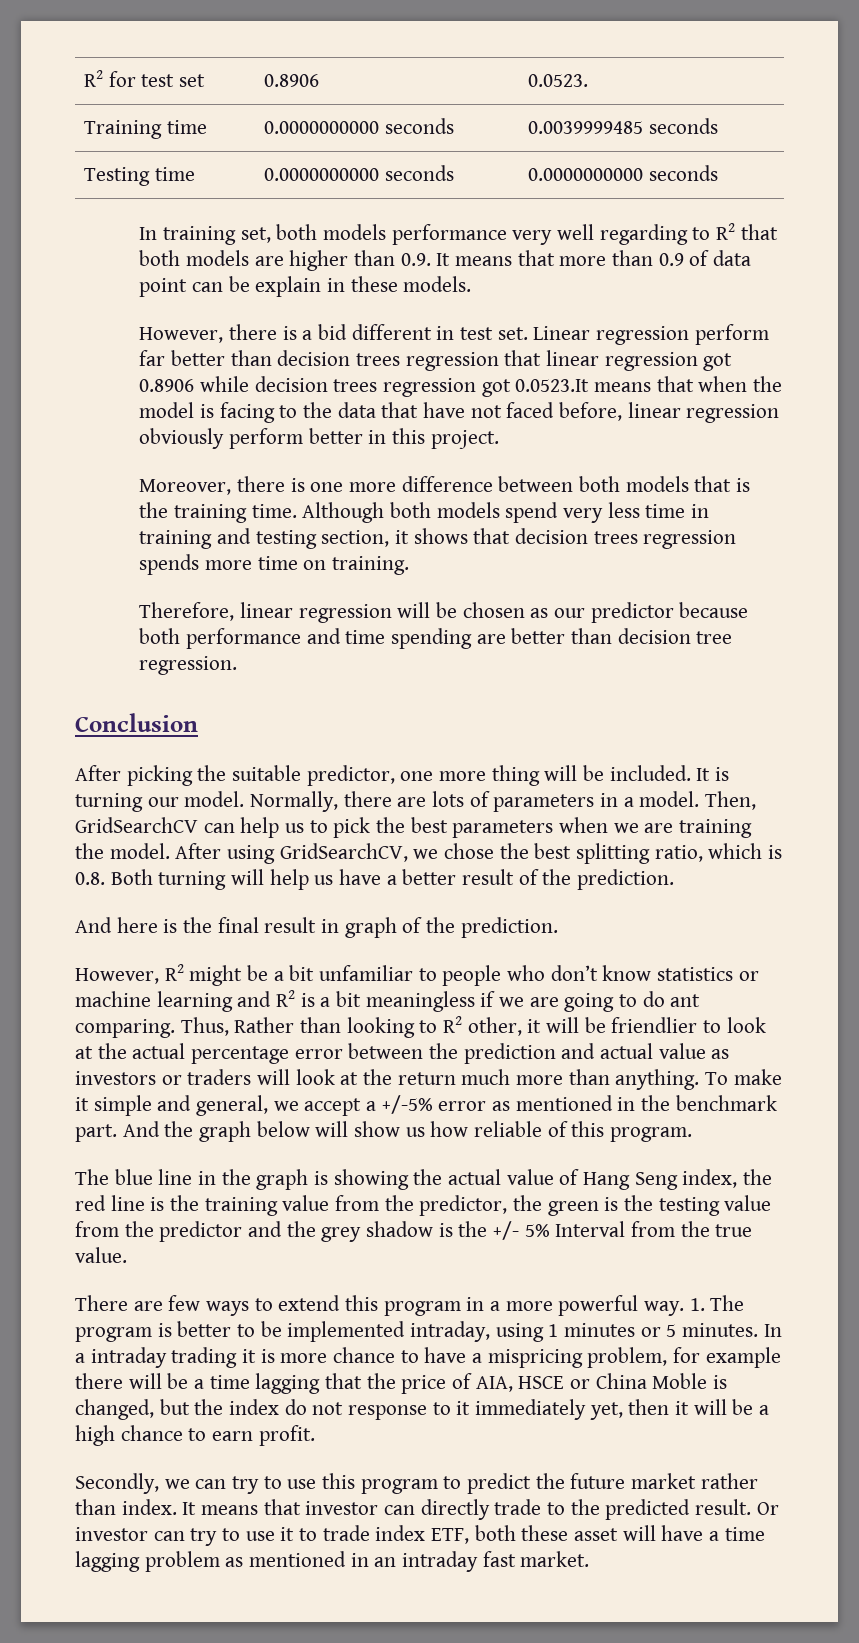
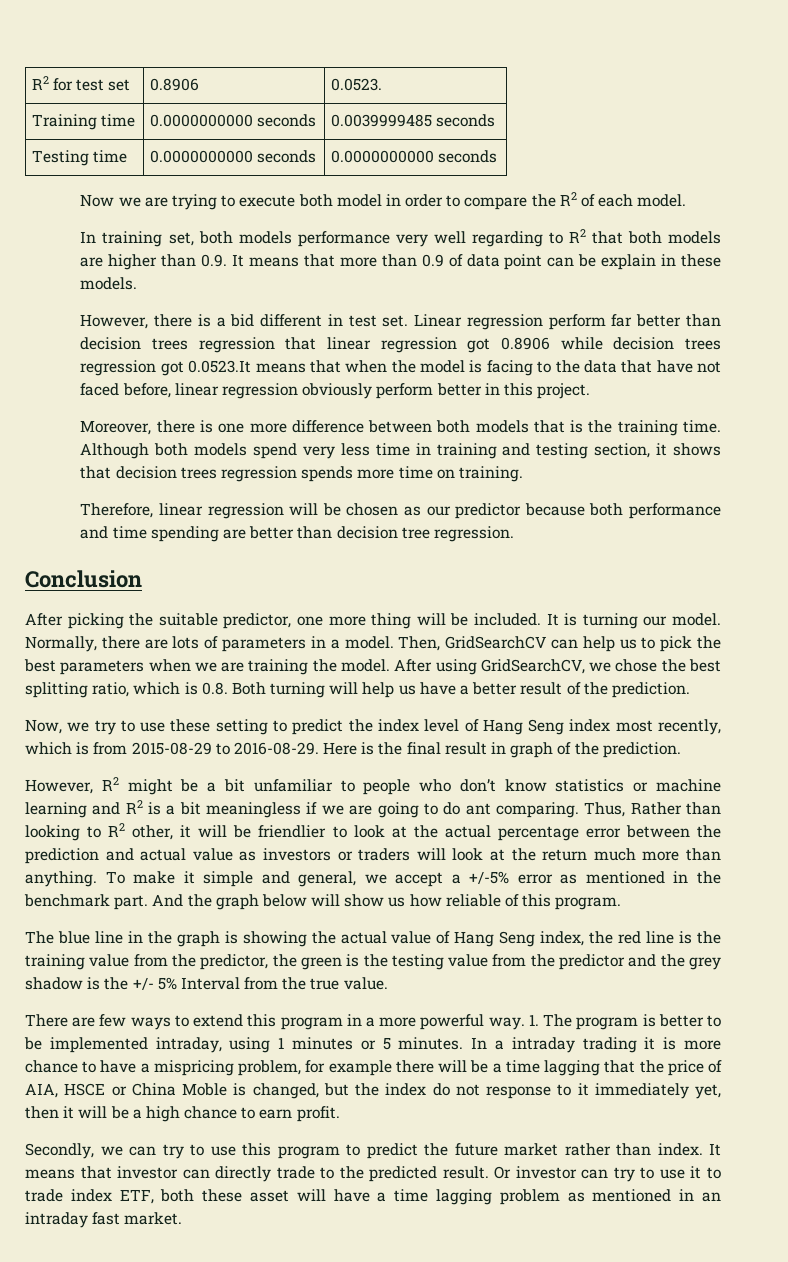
(718, 173) none -> [80,192,687,210] // Now we are trying to execute both model in order to compare the R2 of each model.
[75,917,158,933] And here -> [25,719,721,735] [25,742,358,755] Now, we try to use these setting to predict the index level of Hang Seng index most recently, which is from 2015-08-29 to 2016-08-29. Here

